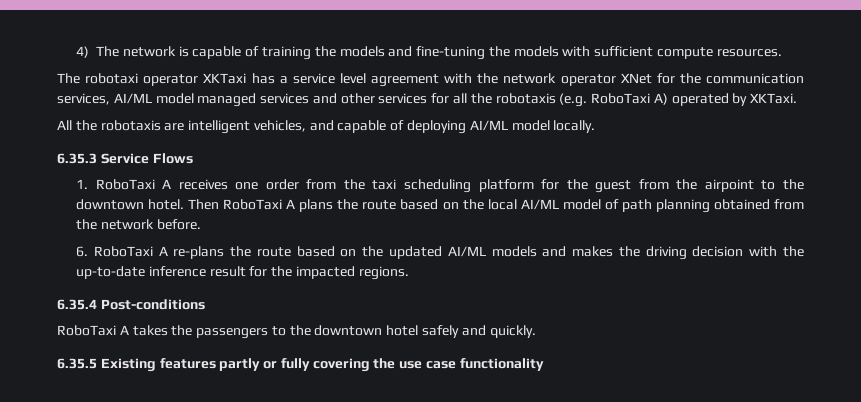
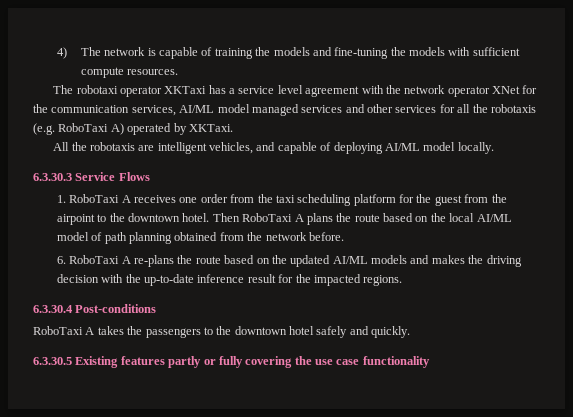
[57,153,97,164] 6.35.3 -> [33,173,72,181] 6.3.30.3
[57,299,97,310] 6.35.4 -> [33,305,73,313] 6.3.30.4
[57,358,97,369] 6.35.5 -> [33,357,72,365] 6.3.30.5

